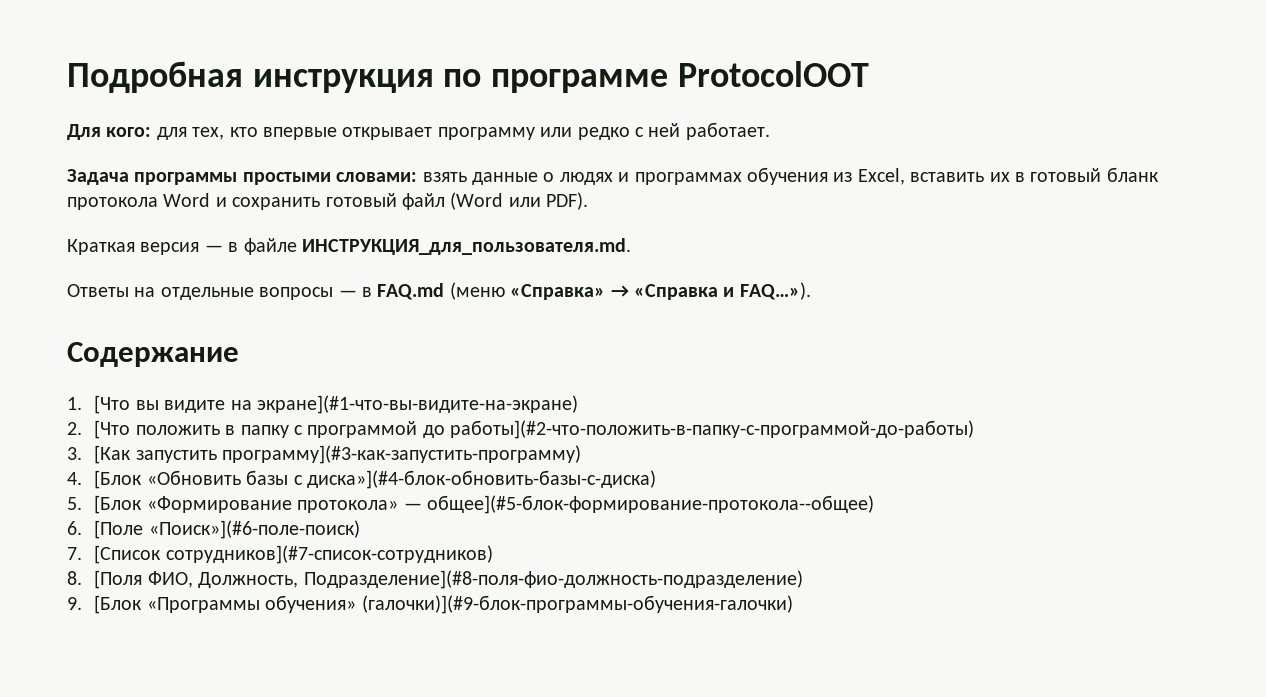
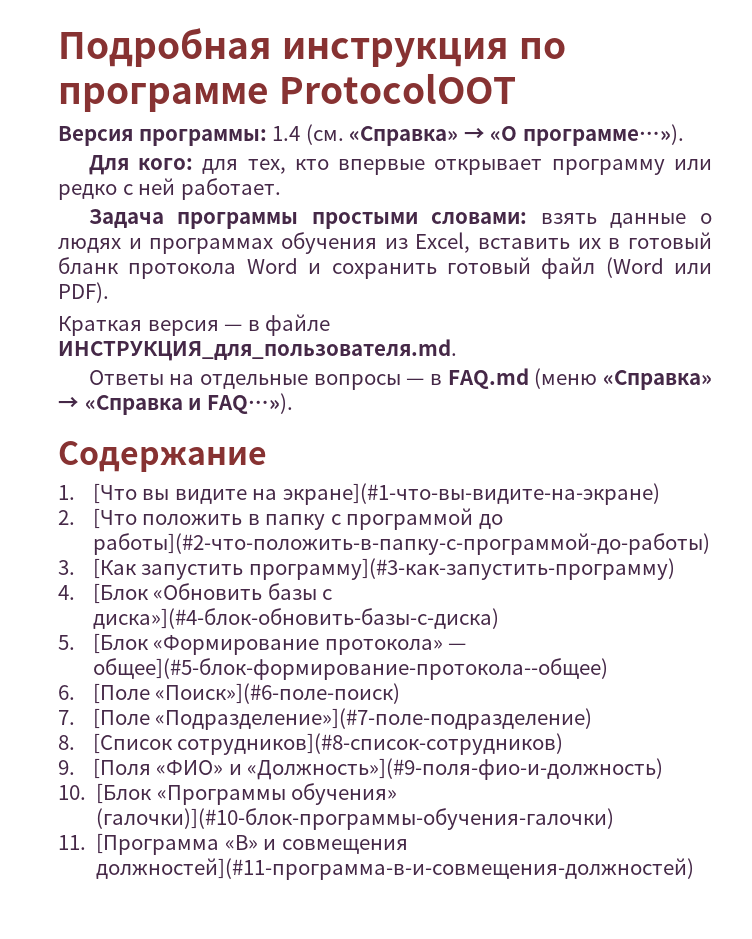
(869, 74) none -> [58,124,684,146] // Версия программы: 1.4 (см. «Справка» → «О программе…»).
[94,545,493,564] [67,570,803,589] [67,595,793,614] [Список сотрудников](#7-список-сотрудников) // 8. [Поля ФИО, Должность, Подразделение](#8-поля-фио-должность-подразделение) // 9. [Блок «Программы обучения» (галочки)](#9-блок-программы-обучения-галочки) -> [92,708,593,730] [58,733,564,755] [58,758,664,780] [58,783,398,805] [96,808,615,830] [58,833,408,855] [96,858,695,880] [Поле «Подразделение»](#7-поле-подразделение) // 8. [Список сотрудников](#8-список-сотрудников) // 9. [Поля «ФИО» и «Должность»](#9-поля-фио-и-должность) // 10. [Блок «Программы обучения» (галочки)](#10-блок-программы-обучения-галочки) // 11. [Программа «В» и совмещения должностей](#11-программа-в-и-совмещения-должностей)

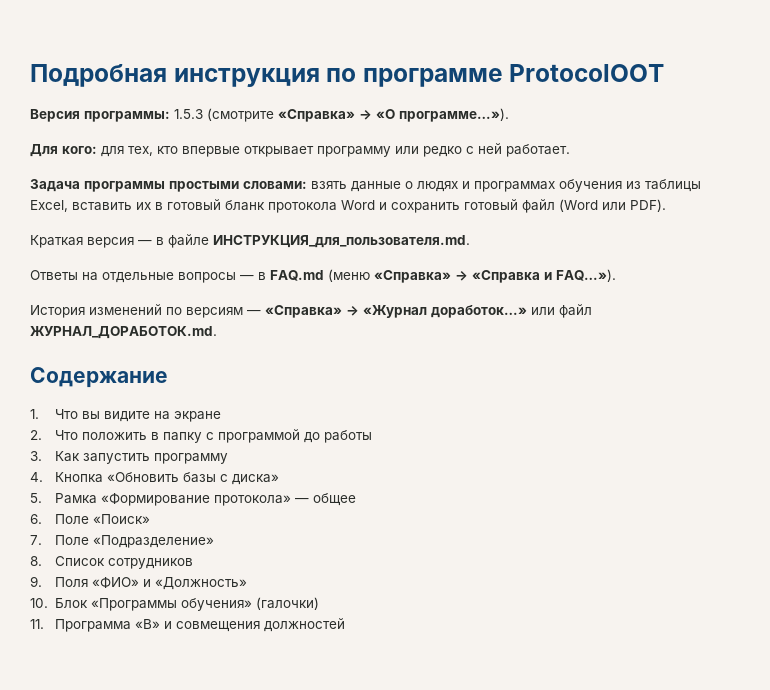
[272,124,344,145] 1.4 (см. -> [174,108,274,122] 1.5.3 (смотрите
(408, 243) none -> [645,179,701,192] таблицы
(293, 403) none -> [30,304,592,318] [30,326,217,339] // История изменений по версиям — «Справка» → «Журнал доработок…» или файл ЖУРНАЛ_ДОРАБОТОК.md.
[92,483,137,504] [Что -> [55,409,79,419] Что
[282,483,660,505] экране](#1-что-вы-видите-на-экране) -> [174,411,222,422] экране
[92,508,137,529] [Что -> [55,430,79,440] Что
[92,533,710,555] работы](#2-что-положить-в-папку-с-программой-до-работы) -> [324,430,373,443] работы
[92,558,675,580] [Как запустить программу](#3-как-запустить-программу) -> [55,451,229,464] Как запустить программу
[92,583,149,604] [Блок -> [55,472,104,483] Кнопка
[92,608,499,629] диска»](#4-блок-обновить-базы-с-диска) -> [232,474,280,485] диска»
[92,633,149,654] [Блок -> [55,493,98,504] Рамка
[92,658,608,680] общее](#5-блок-формирование-протокола--общее) -> [313,493,357,506] общее
[92,683,401,704] [Поле «Поиск»](#6-поле-поиск) -> [55,514,151,524] Поле «Поиск»
[92,708,593,730] [Поле «Подразделение»](#7-поле-подразделение) -> [55,535,215,548] Поле «Подразделение»
[92,733,564,755] [Список сотрудников](#8-список-сотрудников) -> [55,556,194,569] Список сотрудников
[92,758,151,779] [Поля -> [55,577,89,587] Поля
[247,758,664,780] «Должность»](#9-поля-фио-и-должность) -> [155,577,248,590] «Должность»
[96,783,153,804] [Блок -> [55,598,89,608] Блок
[96,808,615,830] (галочки)](#10-блок-программы-обучения-галочки) -> [256,597,320,610] (галочки)
[96,833,220,855] [Программа -> [55,619,132,632] Программа
[96,858,695,880] должностей](#11-программа-в-и-совмещения-должностей) -> [264,618,346,632] должностей

